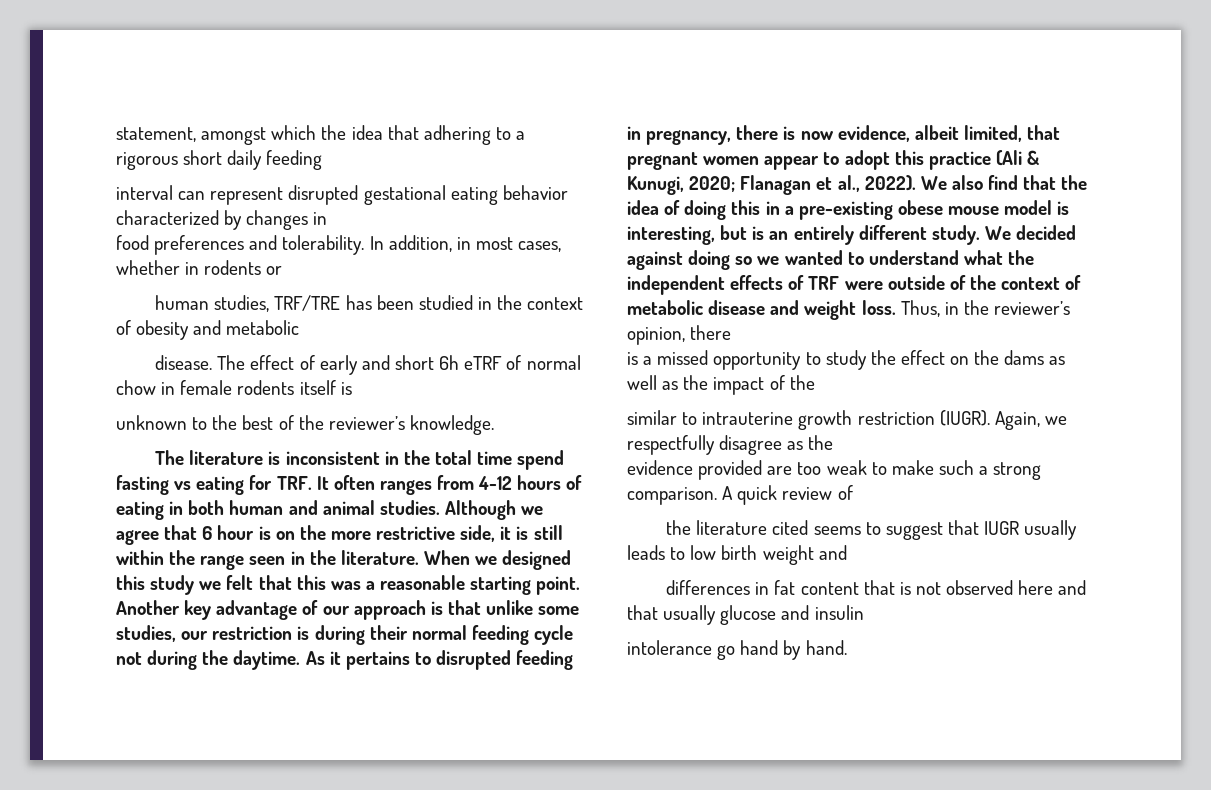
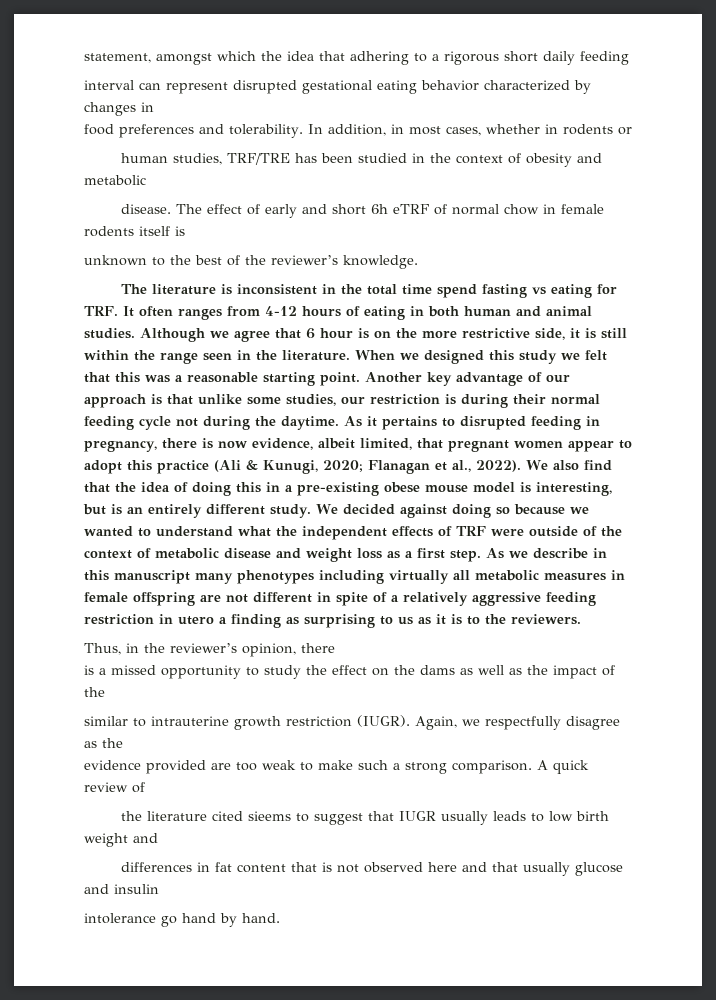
(753, 260) none -> [513,504,565,515] because
[861,300,896,315] loss. -> [357,548,607,562] [84,570,625,584] [84,592,596,606] [84,614,581,628] loss as a first step. As we describe in this manuscript many phenotypes including virtually all metabolic measures in female offspring are not different in spite of a relatively aggressive feeding restriction in utero a finding as surprising to us as it is to the reviewers. //
[813,526,861,535] seems -> [247,811,291,821] sieems

